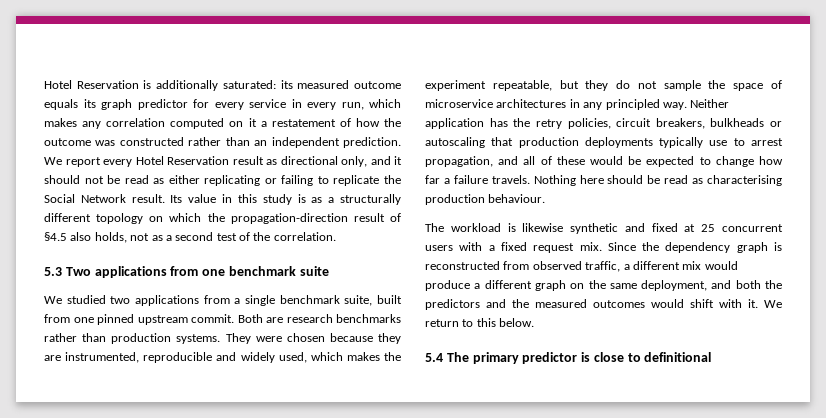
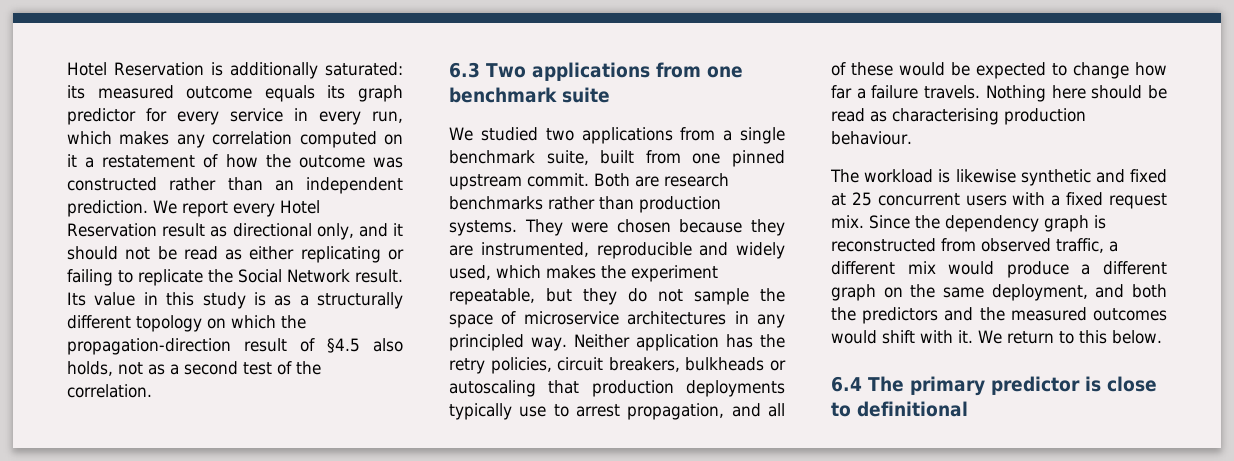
[44,267,62,276] 5.3 -> [449,62,480,78] 6.3
[425,353,443,362] 5.4 -> [831,376,862,392] 6.4

